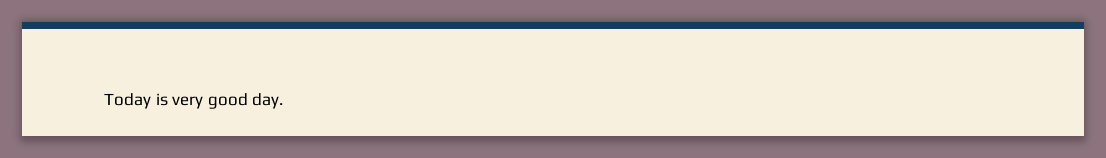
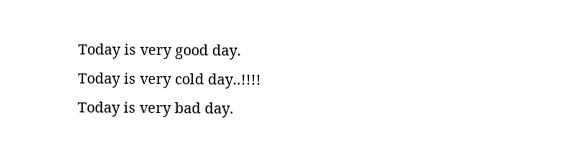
(284, 101) none -> [77,72,261,89] [77,101,234,118] // Today is very cold day..!!!! // Today is very bad day.

